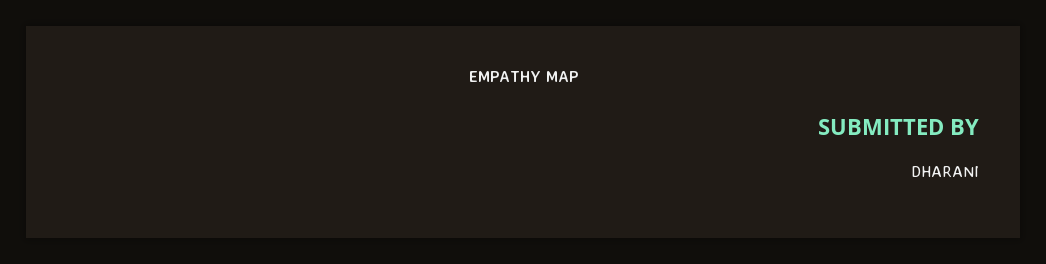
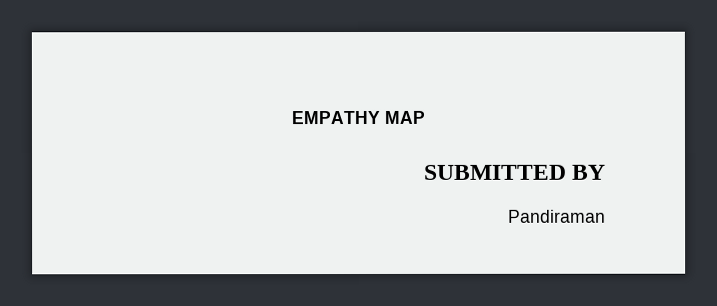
[911,166,979,177] DHARANI -> [508,209,606,223] Pandiraman

